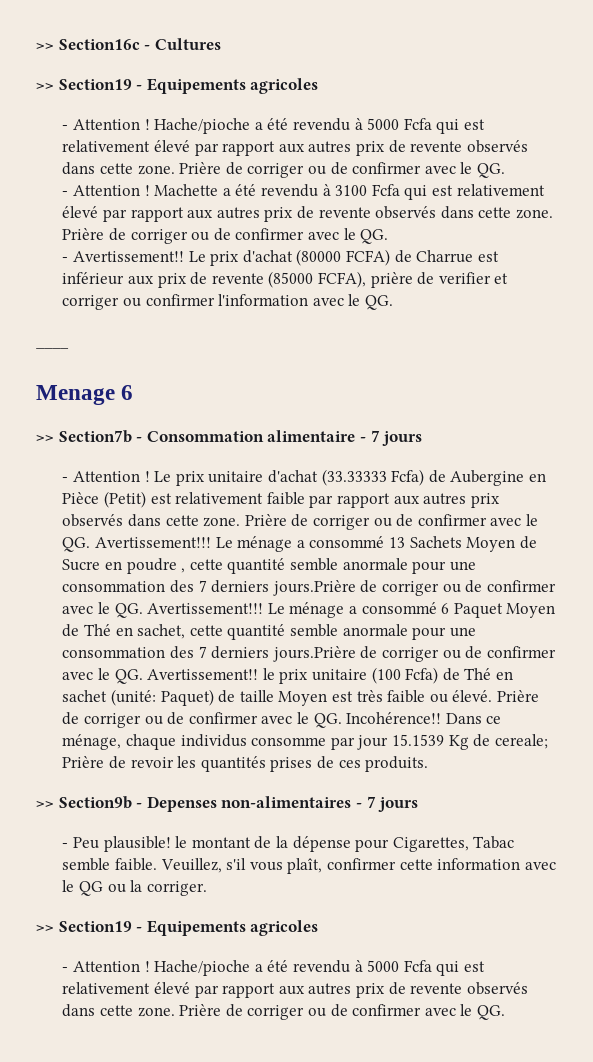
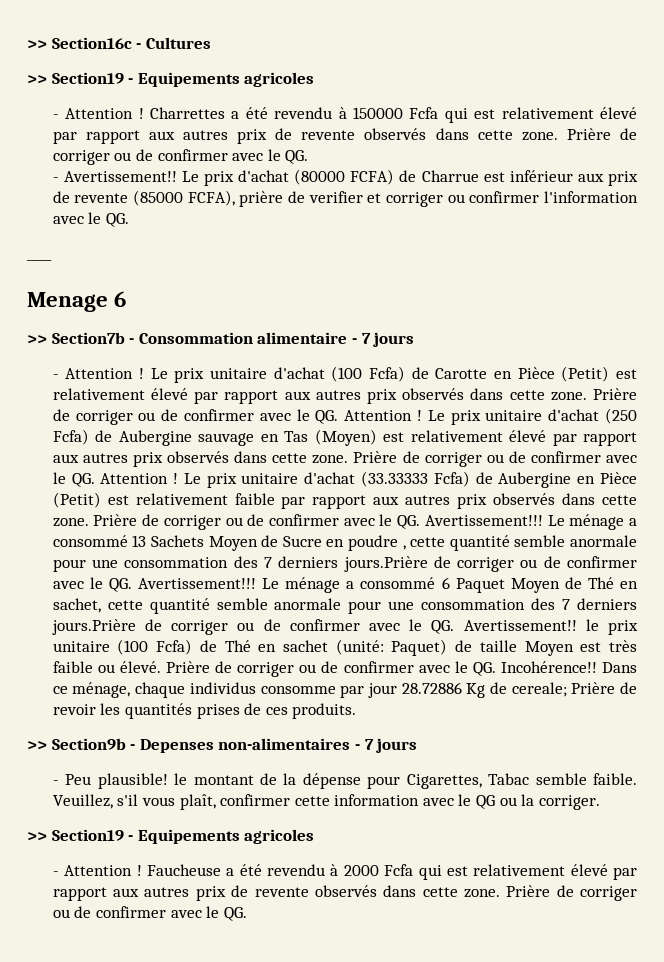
[154,118,485,134] [62,140,528,156] [62,162,505,178] [62,184,368,197] Hache/pioche a été revendu à 5000 Fcfa qui est relativement élevé par rapport aux autres prix de revente observés dans cette zone. Prière de corriger ou de confirmer avec le QG. // - Attention ! Machette a été revendu à 3100 -> [149,107,403,119] Charrettes a été revendu à 150000
(318, 476) none -> [331,366,638,382] [52,388,637,404] [52,408,637,425] [52,429,638,446] [52,451,637,467] [52,472,356,488] (100 Fcfa) de Carotte en Pièce (Petit) est relativement élevé par rapport aux autres prix observés dans cette zone. Prière de corriger ou de confirmer avec le QG. Attention ! Le prix unitaire d'achat (250 Fcfa) de Aubergine sauvage en Tas (Moyen) est relativement élevé par rapport aux autres prix observés dans cette zone. Prière de corriger ou de confirmer avec le QG. Attention ! Le prix unitaire d'achat
[391,734,444,746] 15.1539 -> [401,682,462,694] 28.72886
[154,960,400,976] Hache/pioche a été revendu à 5000 -> [146,864,379,876] Faucheuse a été revendu à 2000

